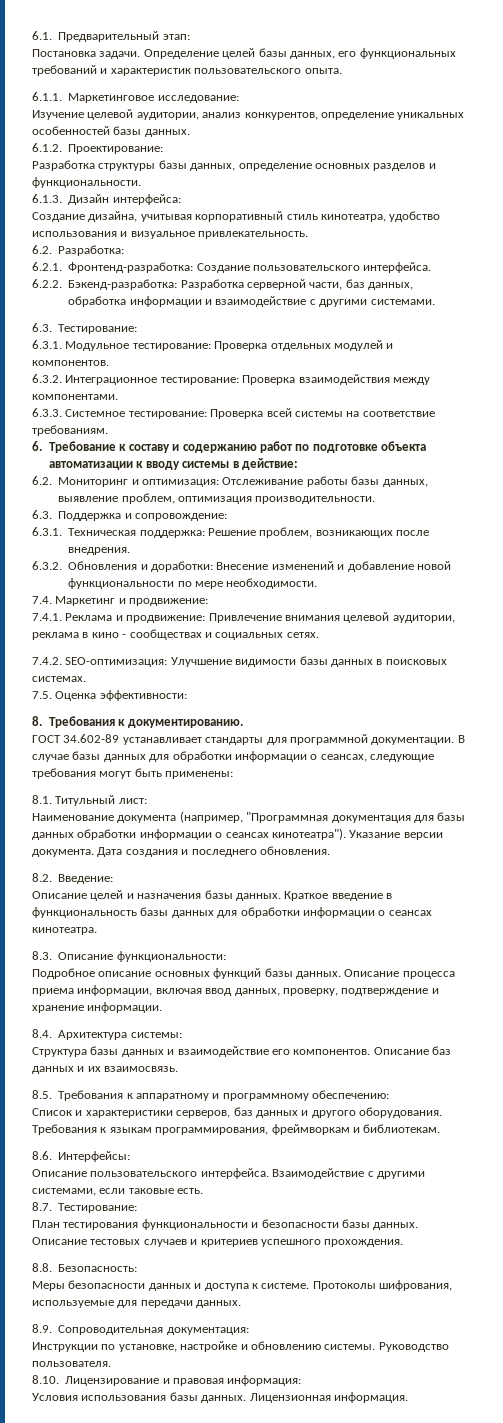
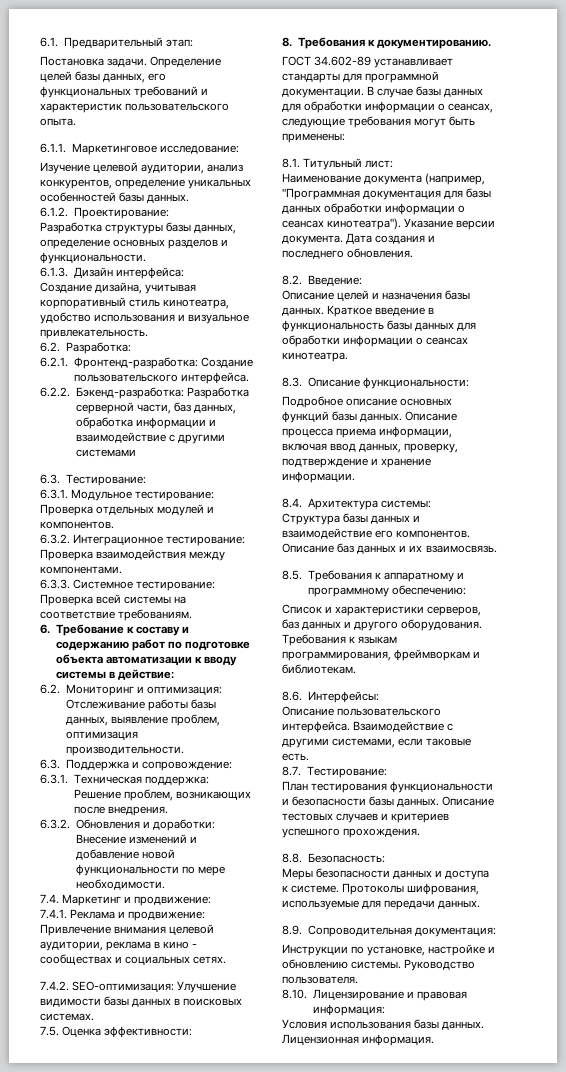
[370,299,435,305] системами. -> [75,449,136,457] системами

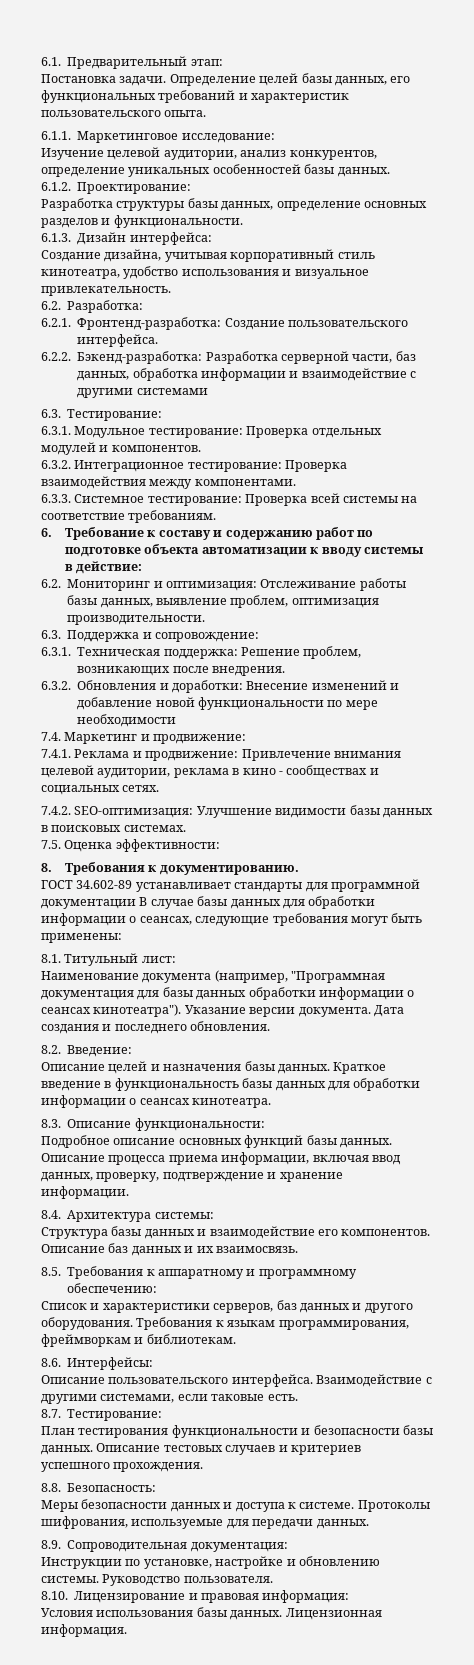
[75,879,165,890] необходимости. -> [77,714,177,727] необходимости
[282,88,364,98] документации. -> [41,899,136,909] документации

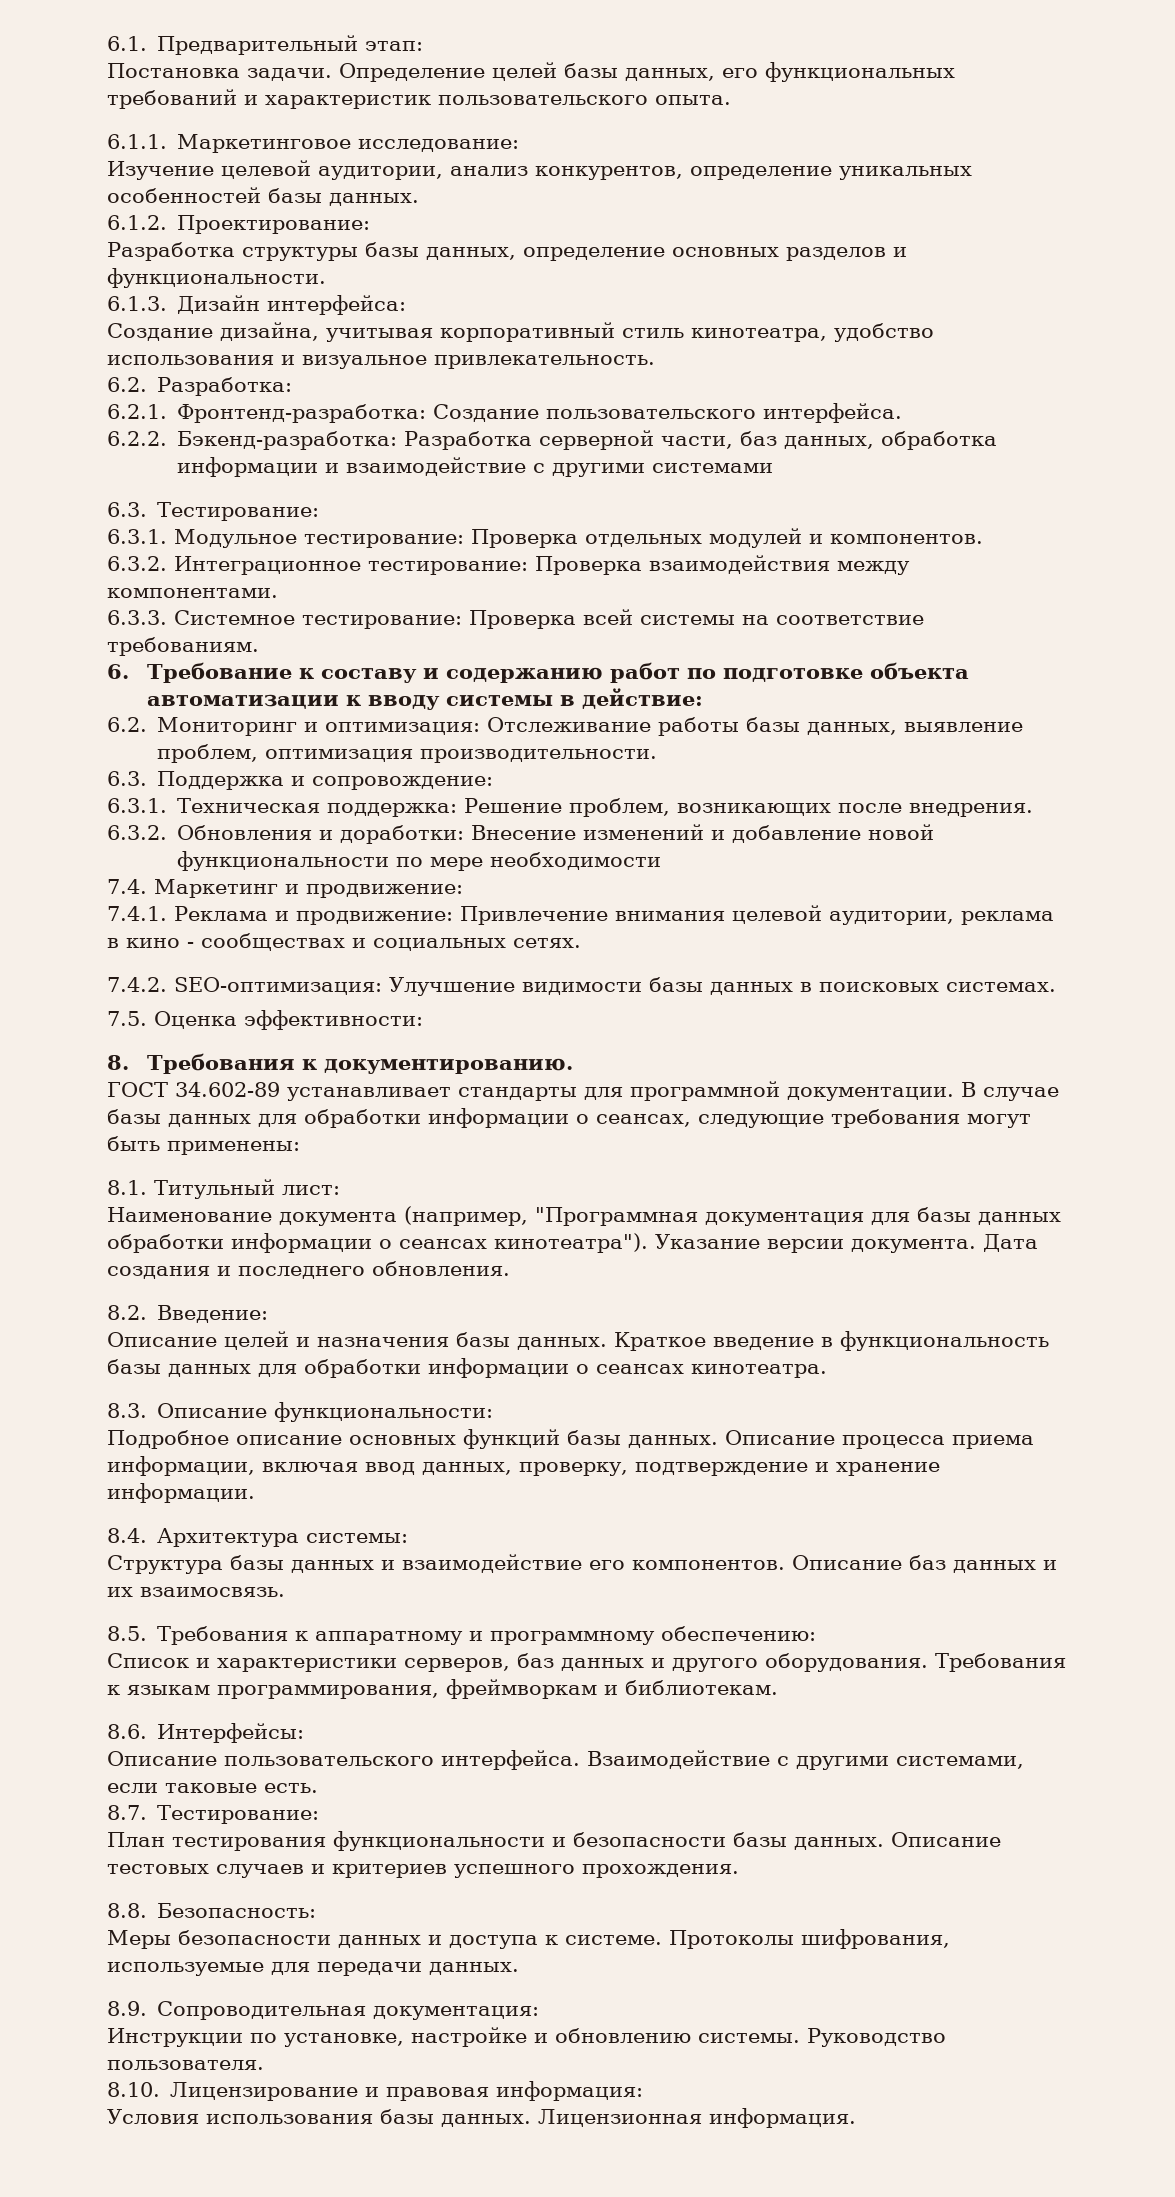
[41,899,136,909] документации -> [787,1087,954,1101] документации.

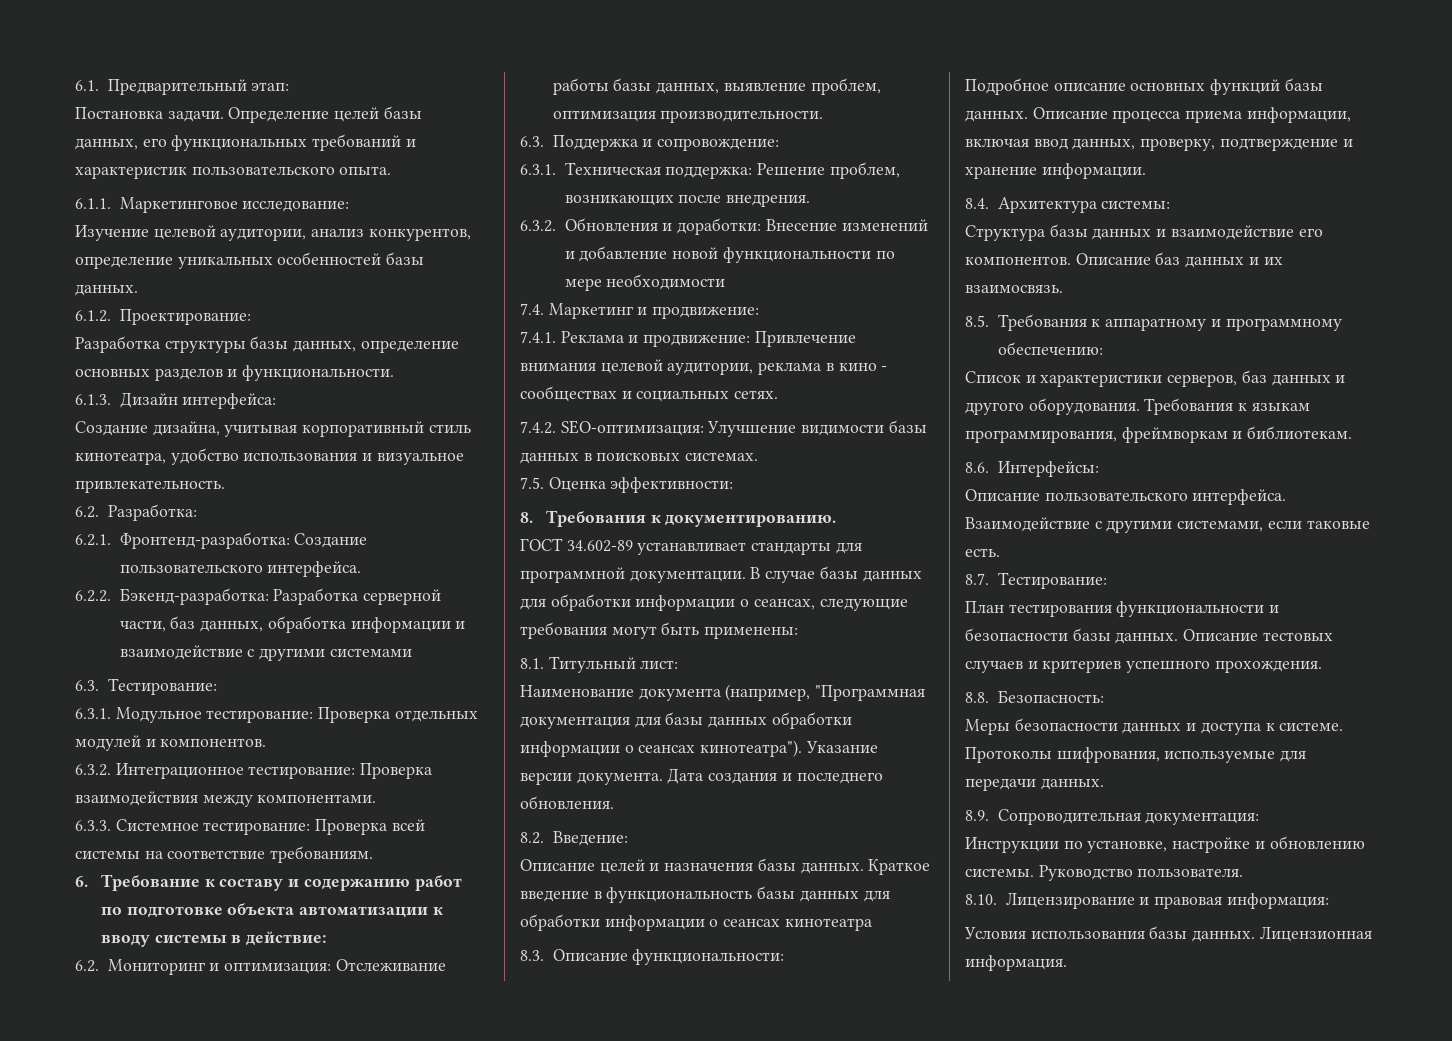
[691,1364,827,1378] кинотеатра. -> [784,918,872,931] кинотеатра

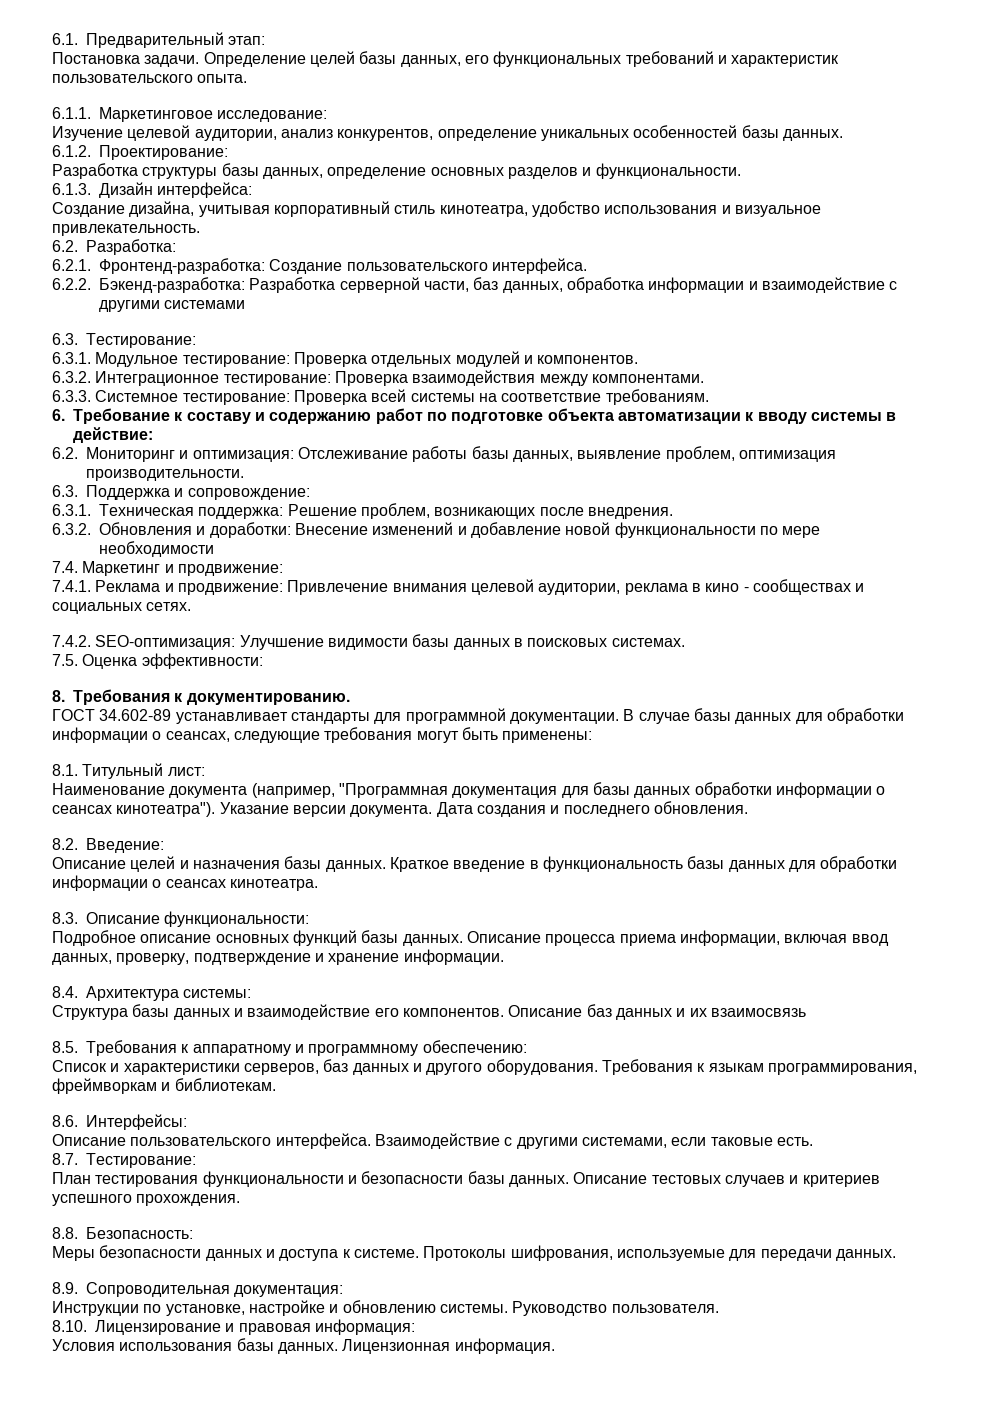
[784,918,872,931] кинотеатра -> [229,879,318,891] кинотеатра.
[965,285,1063,293] взаимосвязь. -> [710,1008,806,1017] взаимосвязь

